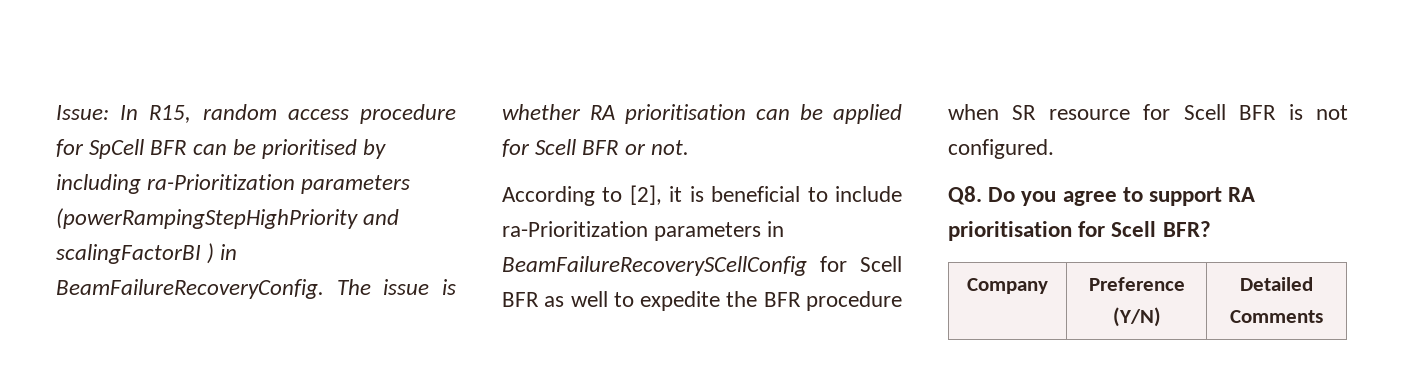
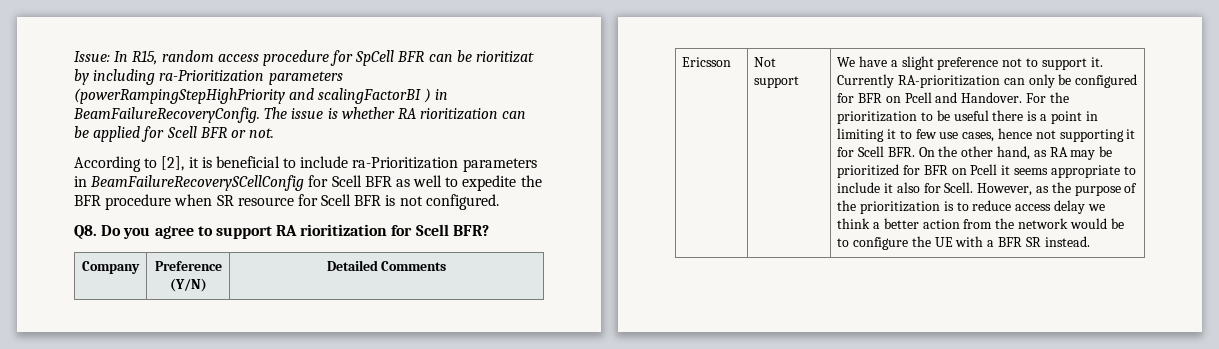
[262,139,358,159] prioritised -> [476,51,535,63] rioritizat
[625,104,746,124] prioritisation -> [420,108,499,120] rioritization
[948,221,1072,241] prioritisation -> [300,224,388,236] rioritization
(1323, 316) none -> [682,57,732,67] [754,57,777,67] [754,76,800,88] [837,56,1103,70] [837,74,1138,88] [837,92,1069,103] [837,110,1098,124] [837,128,1136,142] [837,146,1113,160] [837,164,1136,178] [837,182,1138,196] [837,200,1105,214] [837,218,1124,229] [837,236,1090,250] // Ericsson | Not support | We have a slight preference not to support it. Currently RA-prioritization can only be configured for BFR on Pcell and Handover. For the prioritization to be useful there is a point in limiting it to few use cases, hence not supporting it for Scell BFR. On the other hand, as RA may be prioritized for BFR on Pcell it seems appropriate to include it also for Scell. However, as the purpose of the prioritization is to reduce access delay we think a better action from the network would be to configure the UE with a BFR SR instead.

